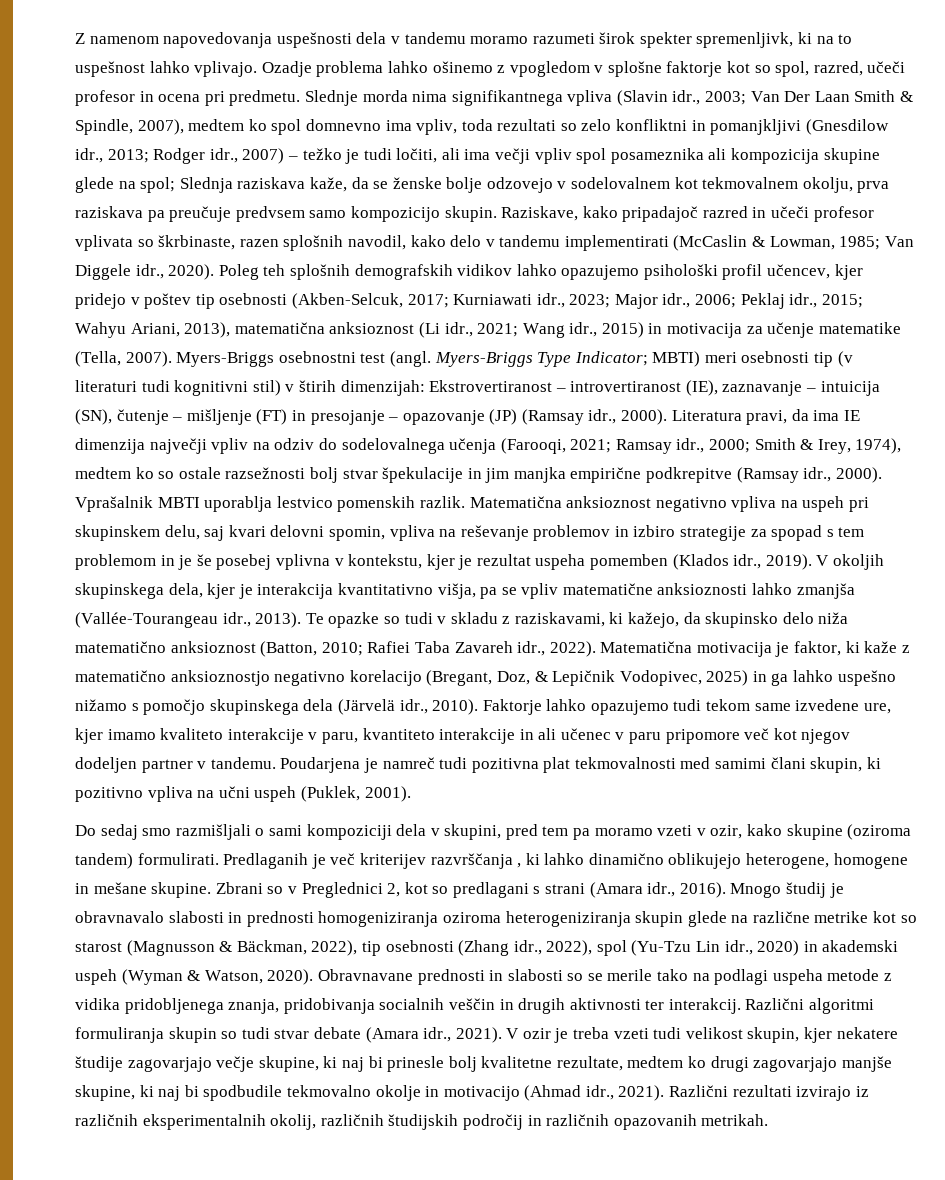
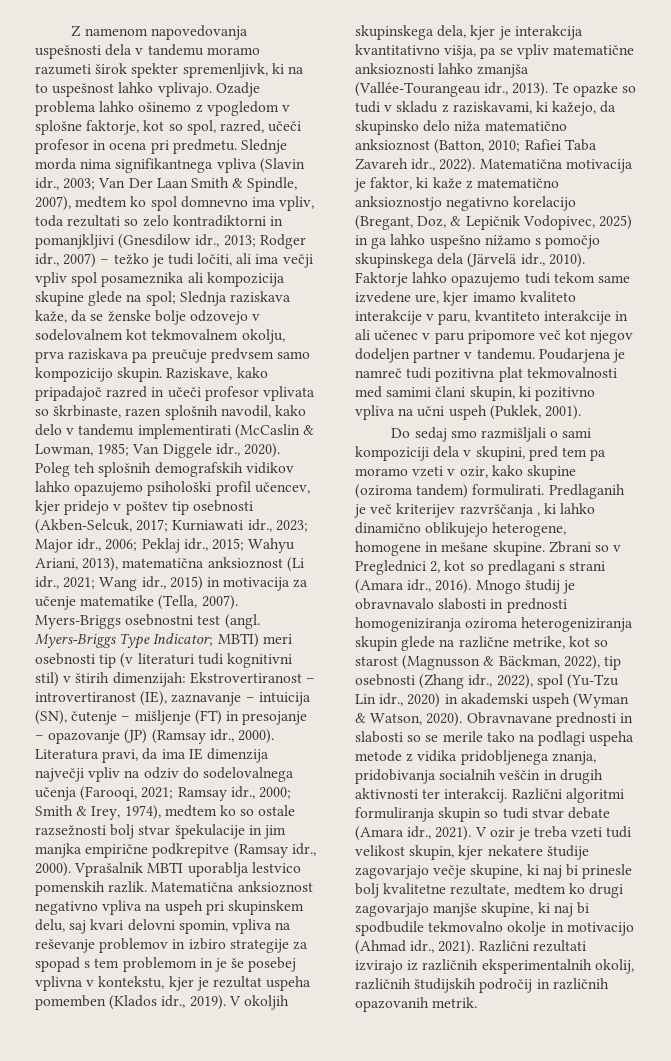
[666,61,723,77] faktorje -> [86,120,140,135] faktorje,
[616,119,688,131] konfliktni -> [172,215,266,227] kontradiktorni
[814,911,869,923] metrike -> [512,636,565,649] metrike,
[701,1114,769,1126] metrikah. -> [432,997,478,1008] metrik.

